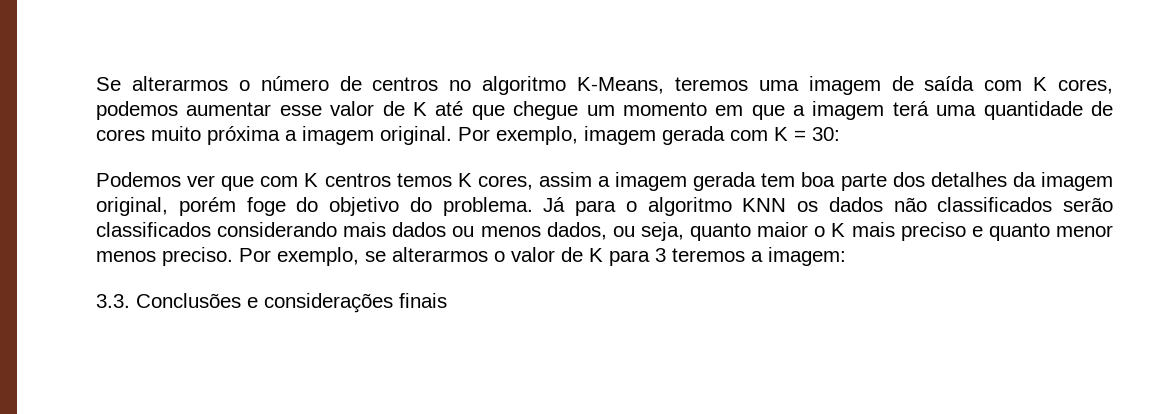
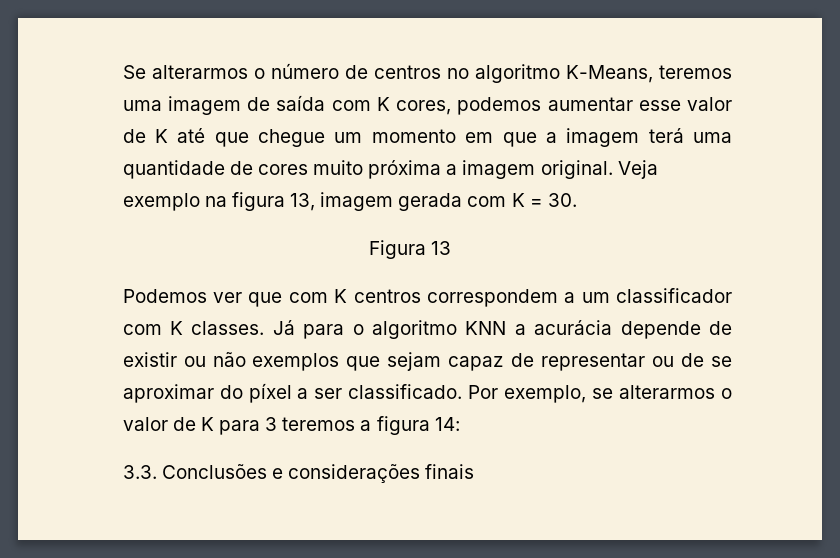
[458,126,579,145] Por exemplo, -> [617,160,658,179] [122,192,316,211] Veja exemplo na figura 13,
[812,127,841,141] 30: -> [547,193,577,207] [368,240,452,259] 30. // Figura 13
[396,172,1113,191] [96,197,533,216] temos K cores, assim a imagem gerada tem boa parte dos detalhes da imagem original, porém foge do objetivo do problema. -> [426,288,732,307] [122,321,265,335] correspondem a um classificador com K classes.
[797,197,1114,212] [96,222,1113,241] [96,247,234,266] os dados não classificados serão classificados considerando mais dados ou menos dados, ou seja, quanto maior o K mais preciso e quanto menor menos preciso. -> [514,320,733,339] [122,352,732,371] [122,383,463,403] a acurácia depende de existir ou não exemplos que sejam capaz de representar ou de se aproximar do píxel a ser classificado.
[768,247,847,266] imagem: -> [376,416,460,435] figura 14:

